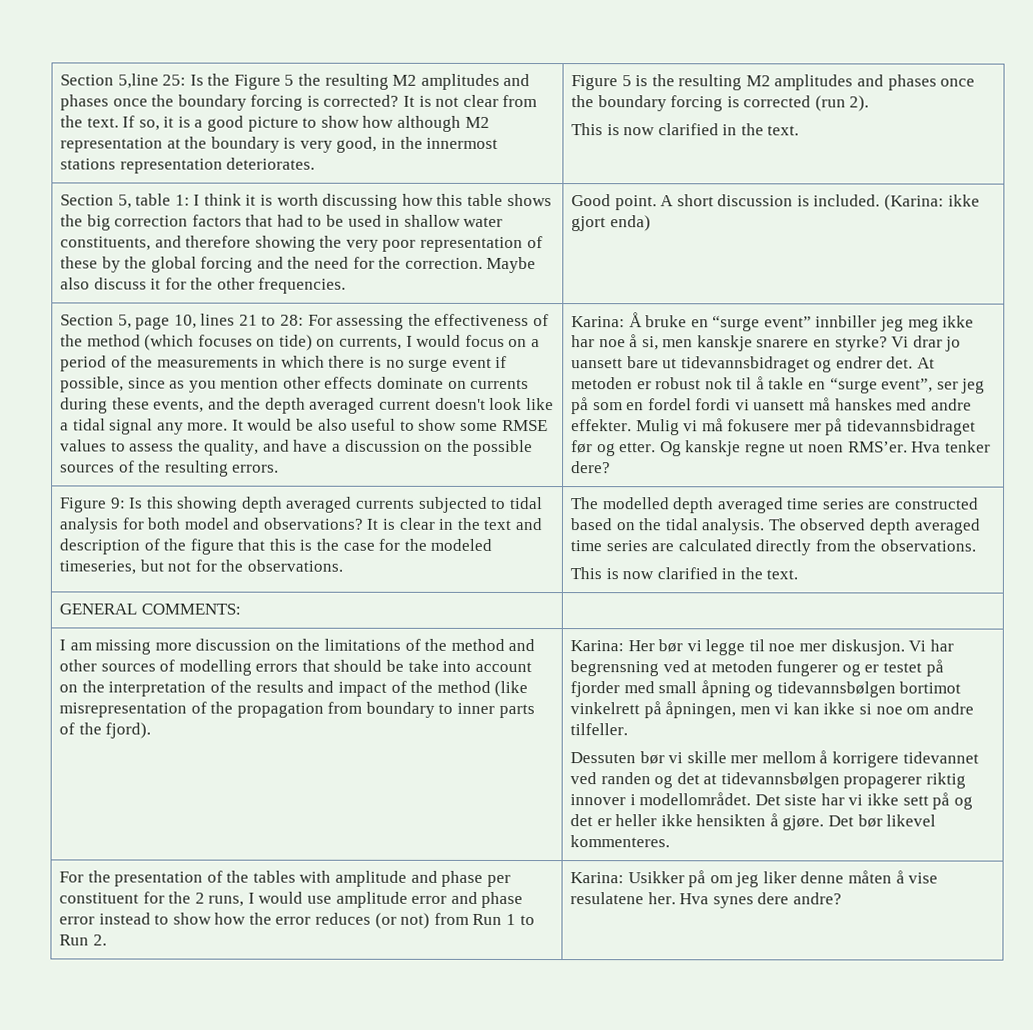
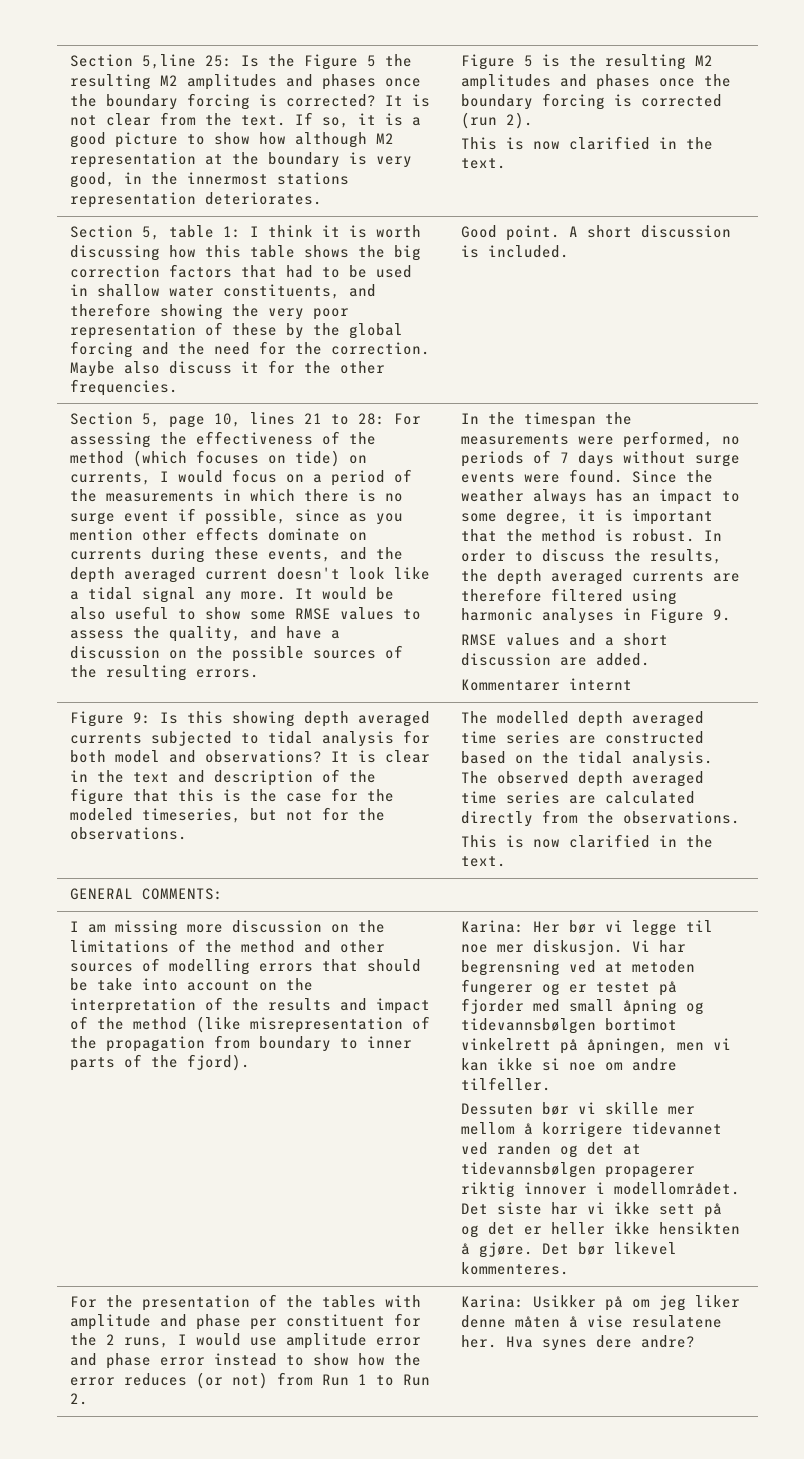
[884,194,980,211] [570,215,651,232] (Karina: ikke gjort enda) -> (569, 251) none
[570,312,975,332] [570,334,962,352] [570,356,936,373] [570,376,986,394] [570,397,972,415] [570,418,977,436] [570,440,991,457] [570,461,611,474] Karina: Å bruke en “surge event” innbiller jeg meg ikke har noe å si, men kanskje snarere en styrke? Vi drar jo uansett bare ut tidevannsbidraget og endrer det. At metoden er robust nok til å takle en “surge event”, ser jeg på som en fordel fordi vi uansett må hanskes med andre effekter. Mulig vi må fokusere mer på tidevannsbidraget før og etter. Og kanskje regne ut noen RMS’er. Hva tenker dere? -> [460,412,632,428] [460,431,740,448] [460,450,740,467] [460,469,713,483] [460,489,740,505] [460,509,713,525] [460,529,722,542] [460,549,722,564] [460,569,740,585] [460,588,677,605] [460,608,731,624] [460,633,668,646] [460,653,650,666] [460,678,632,691] In the timespan the measurements were performed, no periods of 7 days without surge events were found. Since the weather always has an impact to some degree, it is important that the method is robust. In order to discuss the results, the depth averaged currents are therefore filtered using harmonic analyses in Figure 9. // RMSE values and a short discussion are added. // Kommentarer internt

